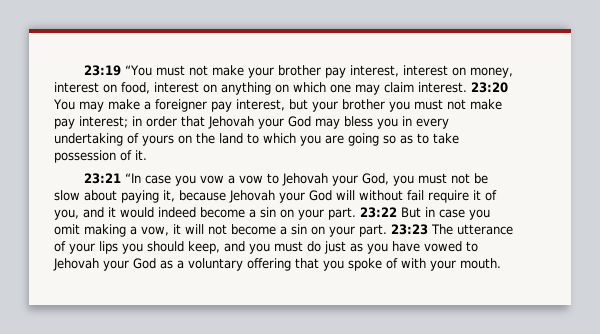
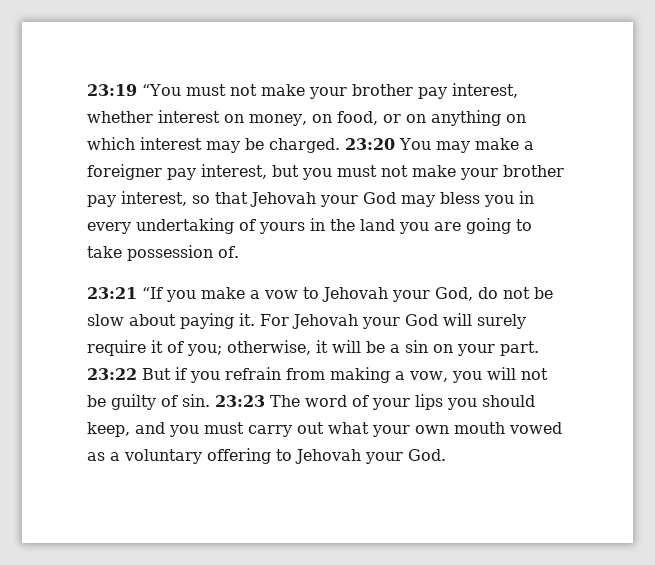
(400, 71) none -> [87,111,153,123] whether
[54,82,99,93] interest -> (307, 120) none
[154,82,199,93] interest -> [382,114,401,123] or
[330,82,467,95] one may claim interest. -> [140,137,340,153] interest may be charged.
[311,99,385,112] your brother -> (299, 171) none
[54,116,177,129] pay interest; in order -> [460,165,564,180] [87,191,210,207] your brother pay interest, so
[178,135,192,144] on -> [310,218,325,231] in
[247,133,296,144] to which -> (395, 225) none
[383,135,413,144] so as -> (511, 226) none
[120,150,147,161] of it. -> [218,246,239,258] of.
[125,173,225,186] “In case you vow -> [142,287,245,302] “If you make
[393,173,448,186] you must -> [478,287,498,299] do
[163,190,226,202] it, because -> [239,313,289,326] it. For
[359,190,424,201] without fail -> [476,314,526,329] surely
[54,207,245,220] you, and it would indeed become -> [187,340,385,356] you; otherwise, it will be
[425,207,490,220] [54,224,80,235] in case you omit -> [175,367,325,383] if you refrain from
[173,224,181,234] it -> [451,371,482,383] you
[231,224,387,237] become a sin on your part. -> [87,394,210,410] be guilty of sin.
[457,224,513,235] utterance -> [305,395,347,407] word
[307,241,478,254] [53,258,501,271] do just as you have vowed to Jehovah your God as a voluntary offering that you spoke of with your mouth. -> [248,422,562,437] [87,448,446,464] carry out what your own mouth vowed as a voluntary offering to Jehovah your God.

